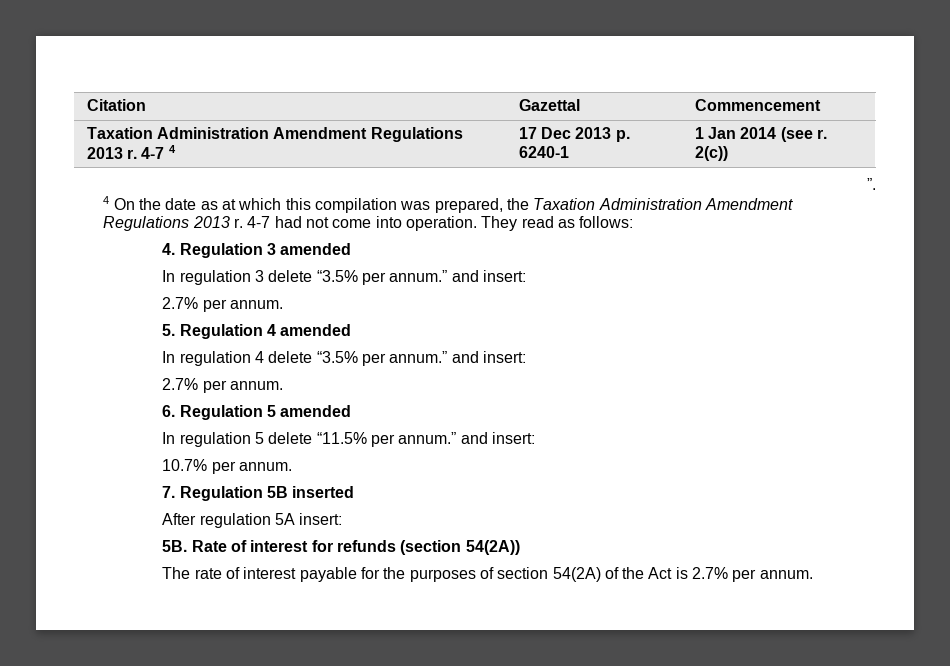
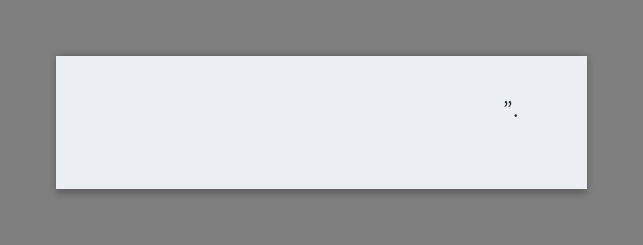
[86,99,146,111] [518,99,580,111] [694,99,821,111] [86,127,463,142] [86,145,176,159] [518,127,630,142] [518,146,569,158] [694,127,827,142] [694,146,728,161] [867,178,876,190] [103,196,793,213] [103,216,634,231] [162,243,352,258] [162,270,526,285] [162,297,283,312] [162,324,352,339] [162,351,526,366] [162,378,283,393] [162,405,352,420] [162,432,535,447] [162,459,292,474] [162,486,355,501] [162,513,343,528] [162,540,520,555] [162,567,813,582] Citation | Gazettal | Commencement // Taxation Administration Amendment Regulations 2013 r. 4-7 4 | 17 Dec 2013 p. 6240-1 | 1 Jan 2014 (see r. 2(c)) // ”. // 4 On the date as at which this compilation was prepared, the Taxation Administration Amendment Regulations 2013 r. 4-7 had not come into operation. They read as follows: // 4. Regulation 3 amended // In regulation 3 delete “3.5% per annum.” and insert: // 2.7% per annum. // 5. Regulation 4 amended // In regulation 4 delete “3.5% per annum.” and insert: // 2.7% per annum. // 6. Regulation 5 amended // In regulation 5 delete “11.5% per annum.” and insert: // 10.7% per annum. // 7. Regulation 5B inserted // After regulation 5A insert: // 5B. Rate of interest for refunds (section 54(2A)) // The rate of interest payable for the purposes of section 54(2A) of the Act is 2.7% per annum. -> [503,101,519,117] ”.

